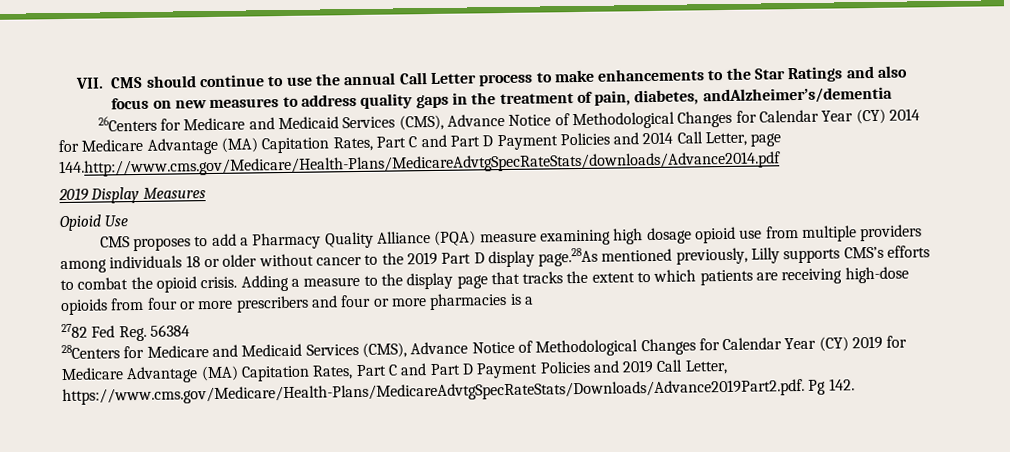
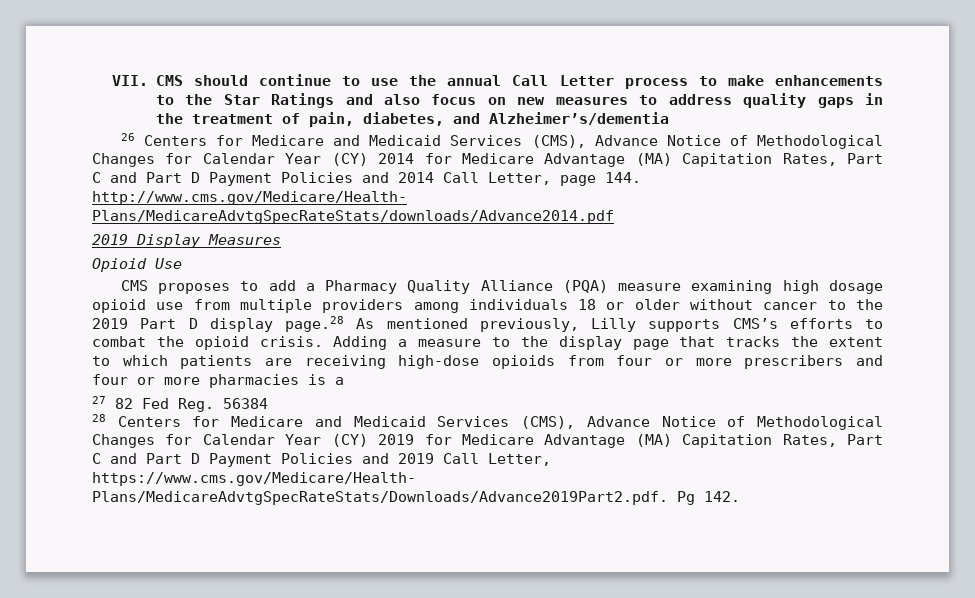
[702,86,893,105] [97,115,157,132] andAlzheimer’s/dementia // 26Centers -> [452,112,669,125] [120,133,207,146] and Alzheimer’s/dementia // 26 Centers
[59,151,781,178] 144.http://www.cms.gov/Medicare/Health-Plans/MedicareAdvtgSpecRateStats/downloads/Advance2014.pdf -> [605,172,641,183] [92,191,407,205] [92,210,614,224] 144. http://www.cms.gov/Medicare/Health- Plans/MedicareAdvtgSpecRateStats/downloads/Advance2014.pdf
[538,247,599,267] page.28As -> [285,316,375,332] page.28 As
[61,323,88,339] 2782 -> [92,396,133,409] 27 82
[61,344,120,360] 28Centers -> [92,414,181,427] 28 Centers
[62,378,805,406] https://www.cms.gov/Medicare/Health-Plans/MedicareAdvtgSpecRateStats/Downloads/Advance2019Part2.pdf. -> [92,472,416,486] [92,491,668,505] https://www.cms.gov/Medicare/Health- Plans/MedicareAdvtgSpecRateStats/Downloads/Advance2019Part2.pdf.

